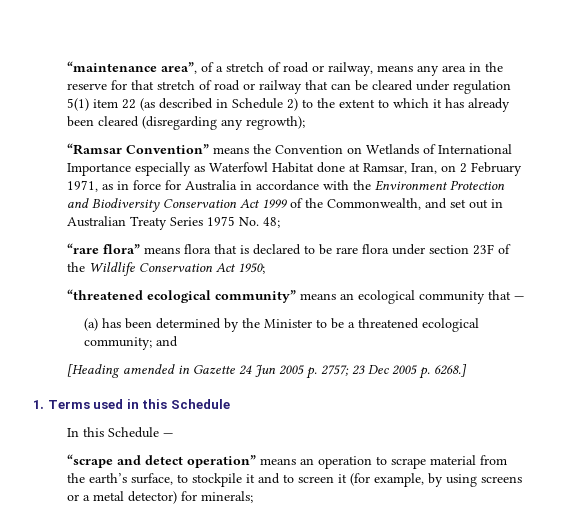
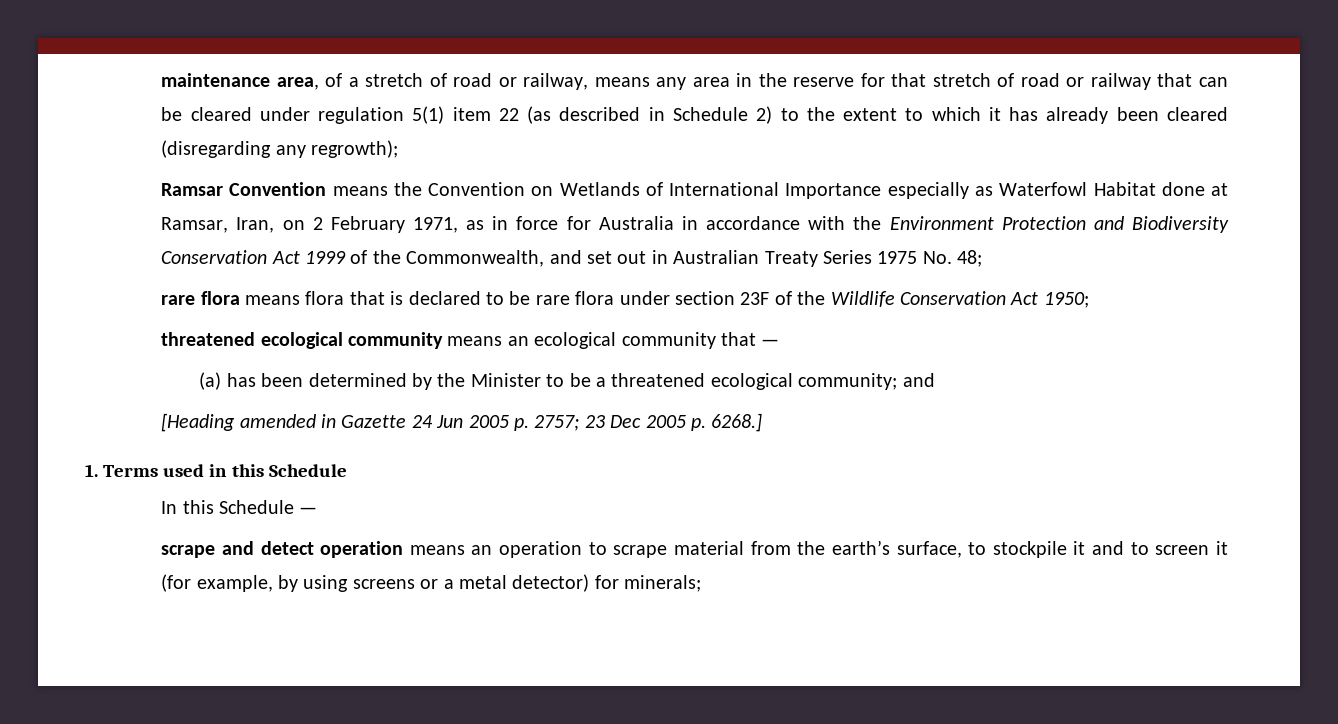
[67,61,198,74] “maintenance area”, -> [161,73,319,90] maintenance area,
[67,143,210,155] “Ramsar Convention” -> [161,182,327,196] Ramsar Convention
[67,243,141,254] “rare flora” -> [161,291,240,305] rare flora
[67,289,297,303] “threatened ecological community” -> [161,332,444,349] threatened ecological community
[67,454,114,468] “scrape -> [161,545,216,558] scrape
[187,455,257,468] operation” -> [320,541,404,558] operation

